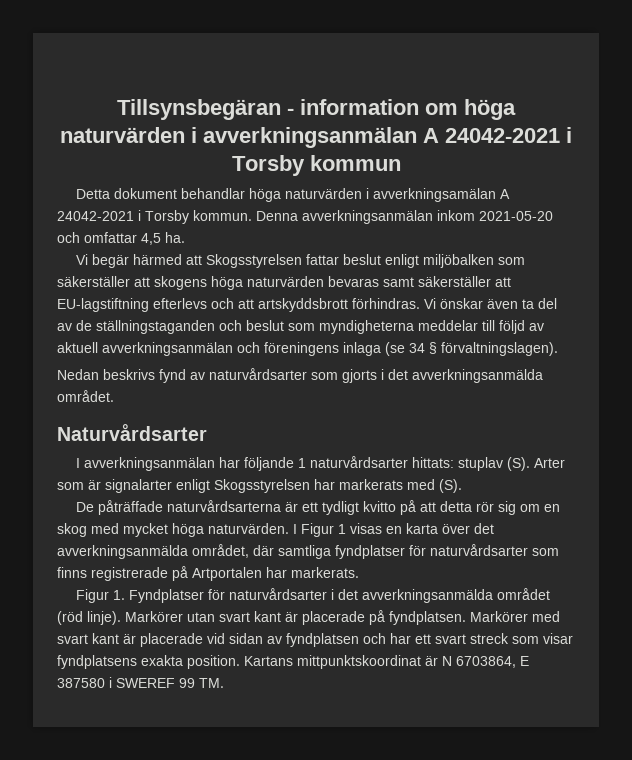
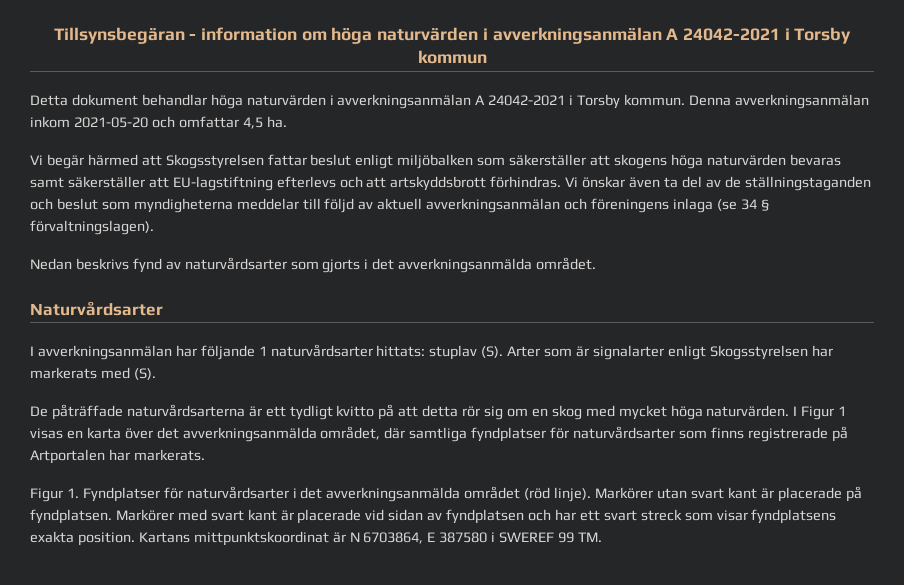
[373,188,497,202] avverkningsamälan -> [337,94,472,109] avverkningsanmälan

